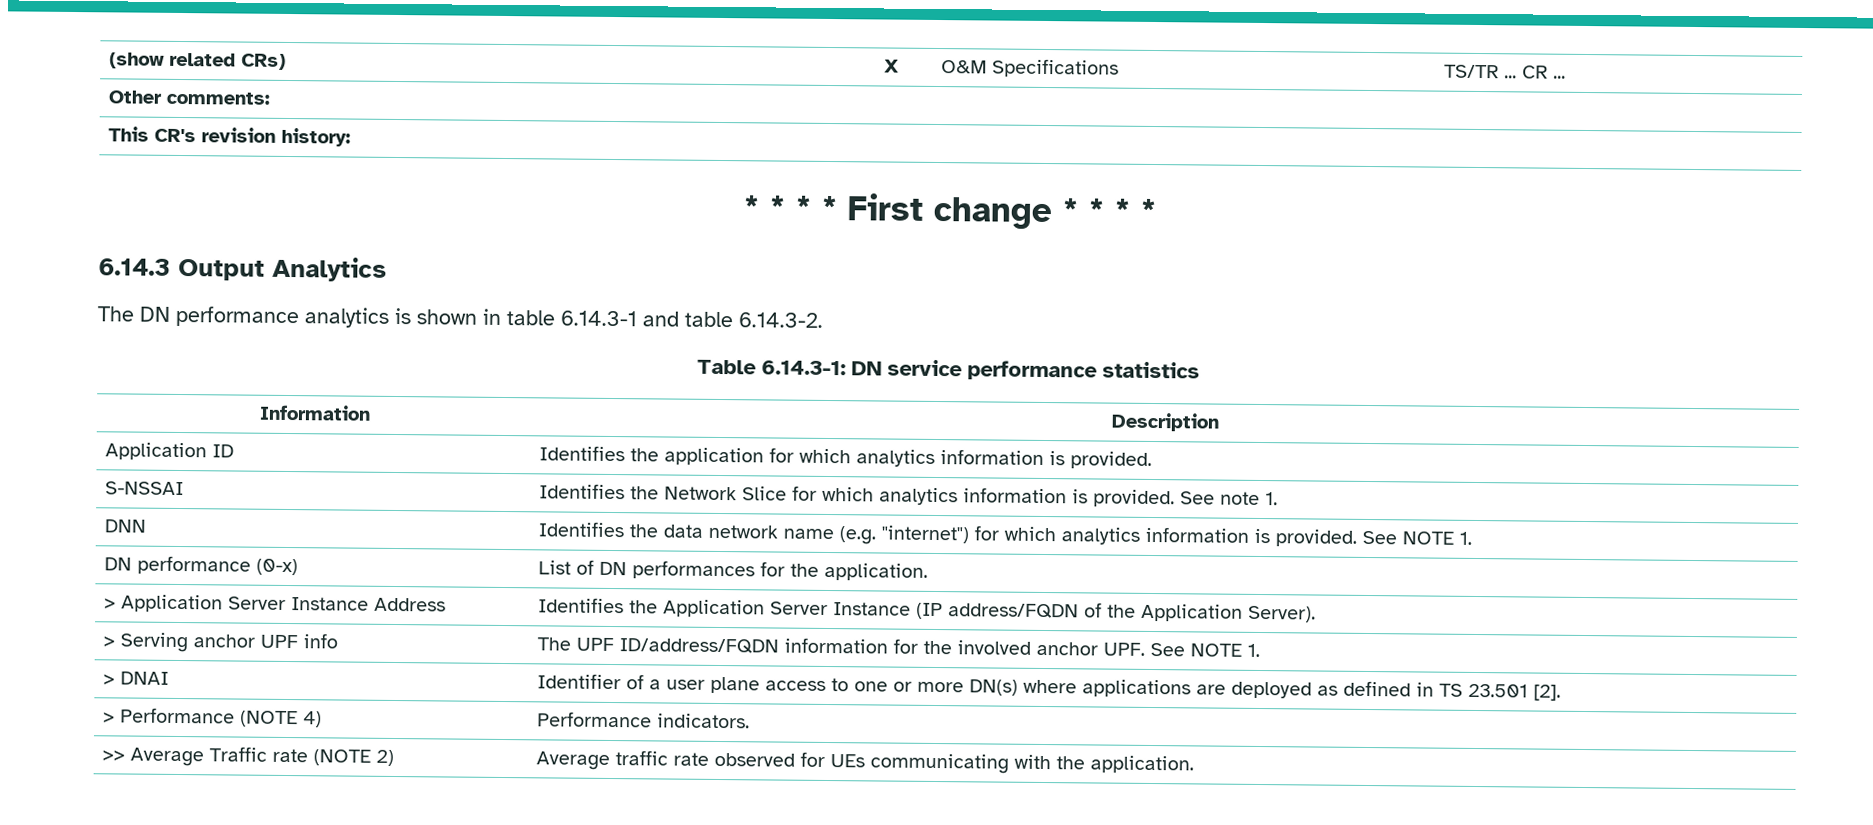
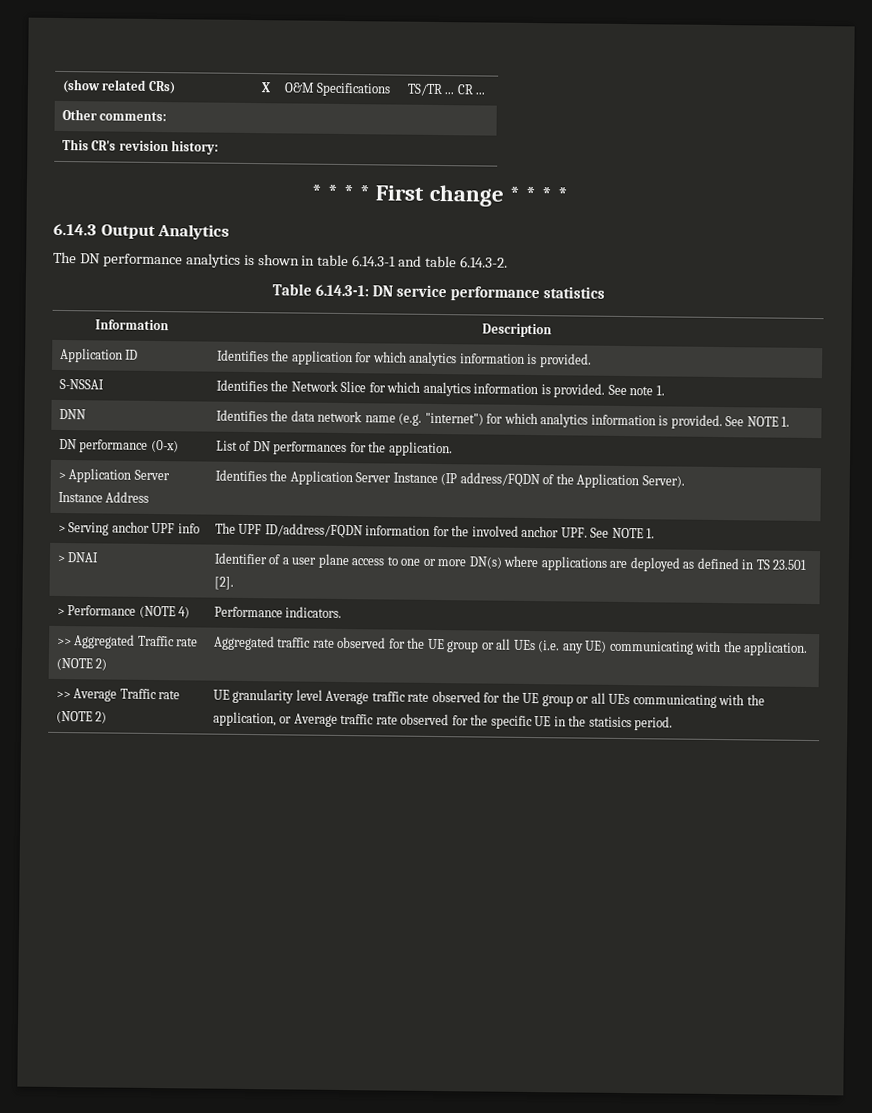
(751, 721) none -> [56,634,199,649] [55,657,108,671] [212,635,809,656] // >> Aggregated Traffic rate (NOTE 2) | Aggregated traffic rate observed for the UE group or all UEs (i.e. any UE) communicating with the application.
[536,750,1195,774] Average traffic rate observed for UEs communicating with the application. -> [212,688,765,708] [212,711,674,731] UE granularity level Average traffic rate observed for the UE group or all UEs communicating with the application, or Average traffic rate observed for the specific UE in the statisics period.

